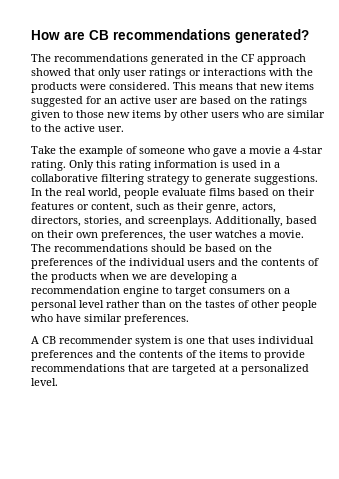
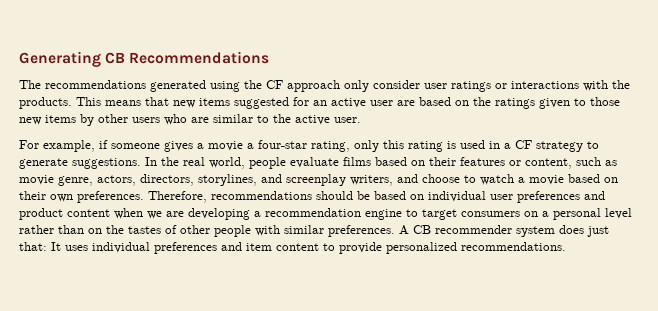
[31,29,309,43] How are CB recommendations generated? -> [19,51,270,67] Generating CB Recommendations
[207,54,218,62] in -> [210,81,240,92] using
[31,68,121,79] showed that only -> [344,80,420,92] only consider
[31,82,170,93] products were considered. -> [19,97,72,109] products.
[31,146,323,157] [31,160,94,171] Take the example of someone who gave a movie a 4-star rating. Only -> [19,140,379,152] For example, if someone gives a movie a four-star rating, only
[154,160,217,168] information -> (443, 146) none
[31,174,144,185] collaborative filtering -> [515,140,532,149] CF
[177,202,204,210] their -> [19,175,54,185] movie
[84,216,317,227] [31,230,304,241] [31,244,51,252] stories, and screenplays. Additionally, based on their own preferences, the user watches a movie. The -> [198,174,618,186] [19,191,207,203] storylines, and screenplay writers, and choose to watch a movie based on their own preferences. Therefore,
[255,244,272,252] [31,258,319,269] [31,272,97,283] the preferences of the individual users and the contents of the products -> [428,191,605,203] [19,208,110,220] individual user preferences and product content
[31,314,81,322] who have -> [255,225,280,236] with
(189, 319) // -> (395, 231) none
[174,336,314,344] [31,350,305,361] [31,364,309,375] [31,378,58,386] is one that uses individual preferences and the contents of the items to provide recommendations that are targeted at a personalized level. -> [559,225,609,237] [19,242,566,254] does just that: It uses individual preferences and item content to provide personalized recommendations.

